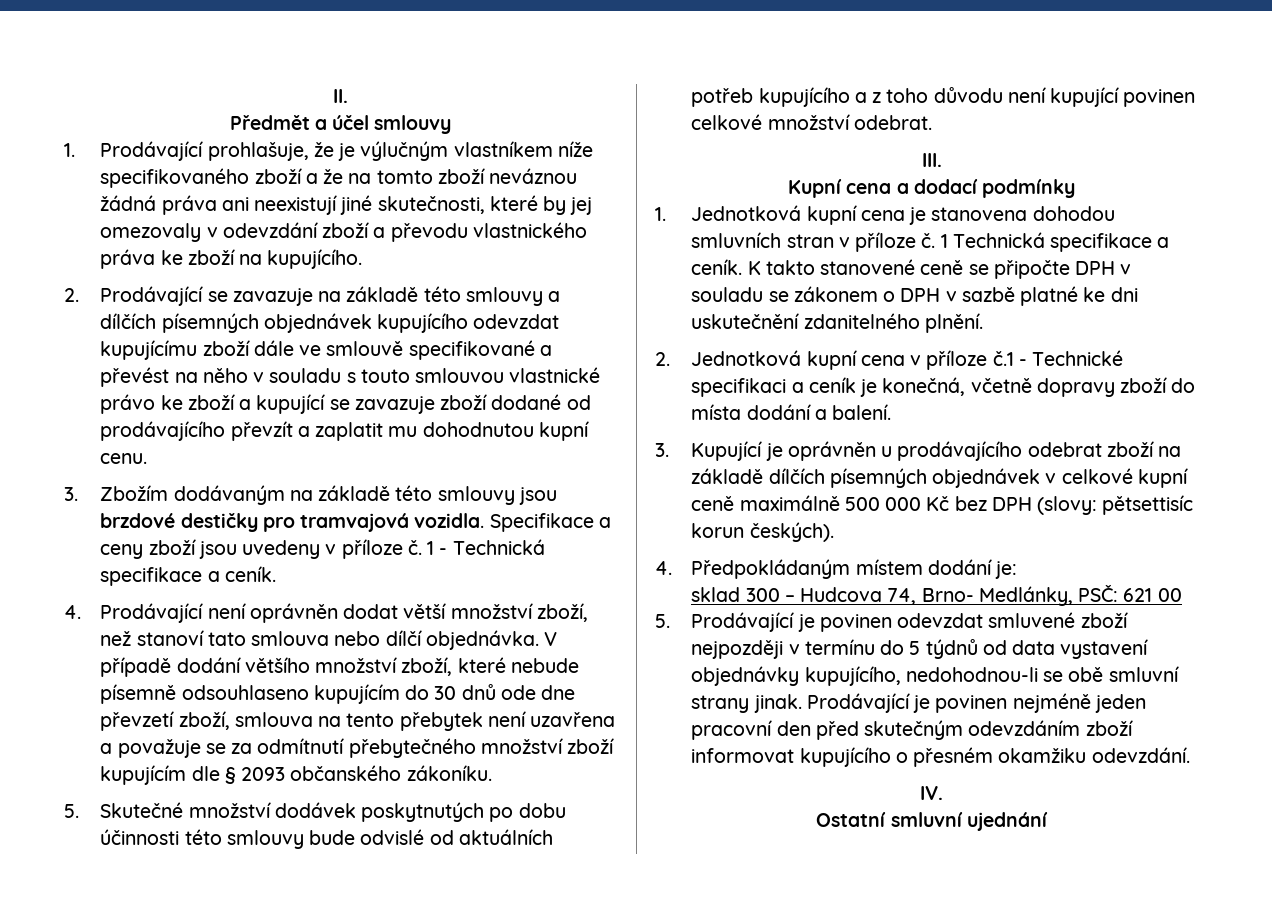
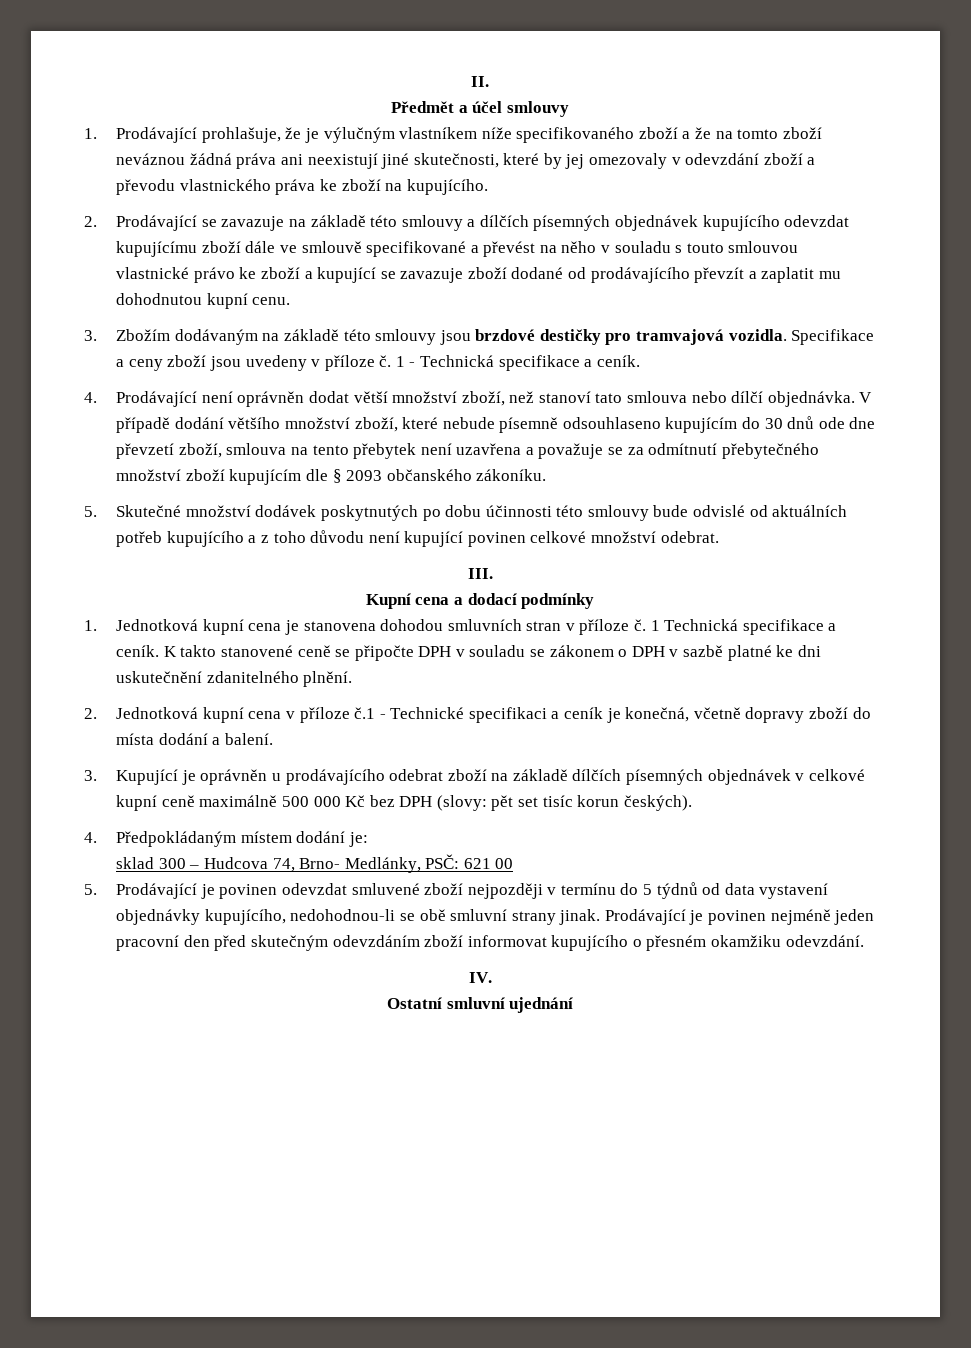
[1102,495,1194,515] pětsettisíc -> [491,795,573,811] pět set tisíc

